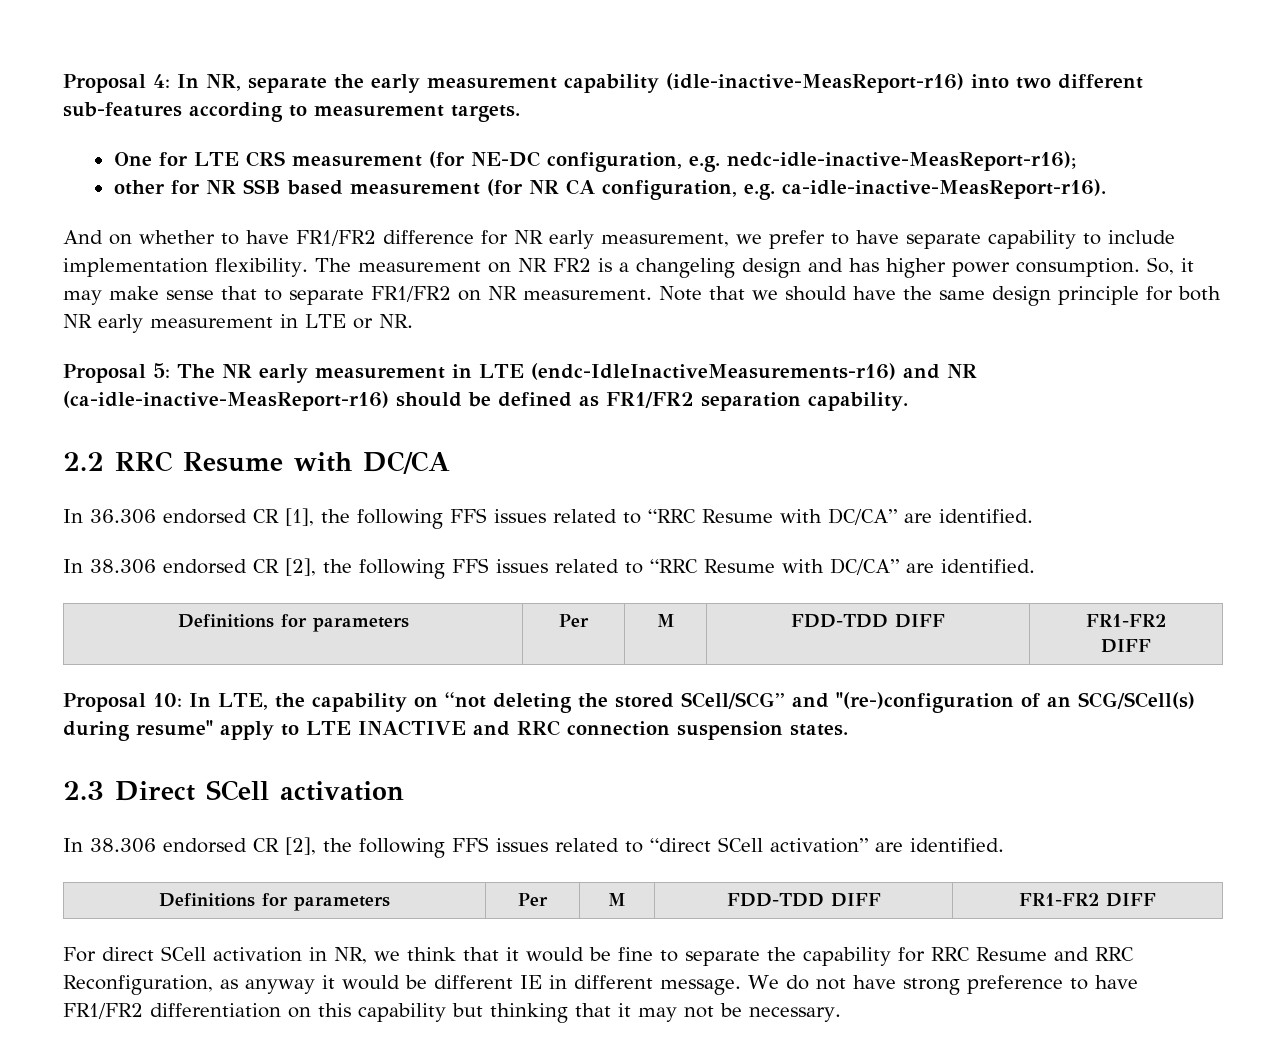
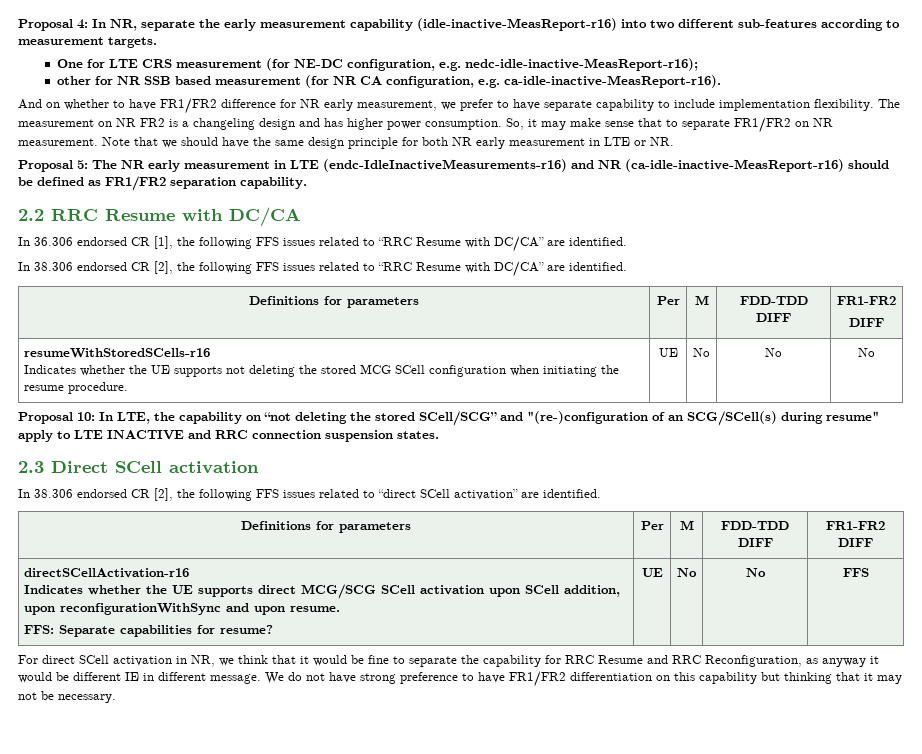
(1151, 646) none -> [24,348,211,358] [24,364,620,377] [24,382,129,394] [658,348,678,357] [693,348,710,357] [765,348,782,357] [858,348,875,357] // resumeWithStoredSCells-r16 // Indicates whether the UE supports not deleting the stored MCG SCell configuration when initiating the resume procedure. | UE | No | No | No
(1156, 900) none -> [24,568,190,578] [24,584,621,599] [24,603,341,615] [24,625,274,637] [641,568,663,577] [677,568,697,577] [745,568,766,577] [842,568,869,577] // directSCellActivation-r16 // Indicates whether the UE supports direct MCG/SCG SCell activation upon SCell addition, upon reconfigurationWithSync and upon resume. // FFS: Separate capabilities for resume? | UE | No | No | FFS

